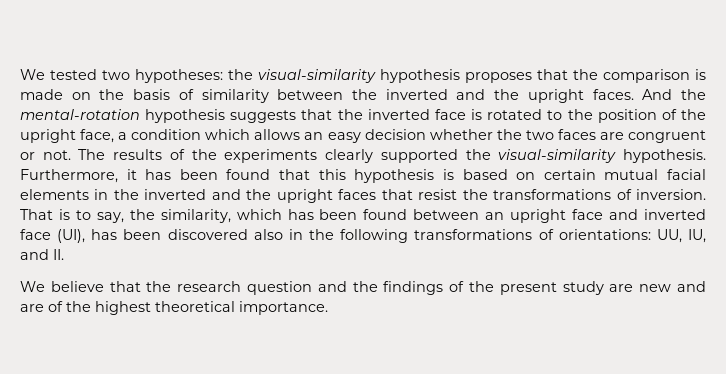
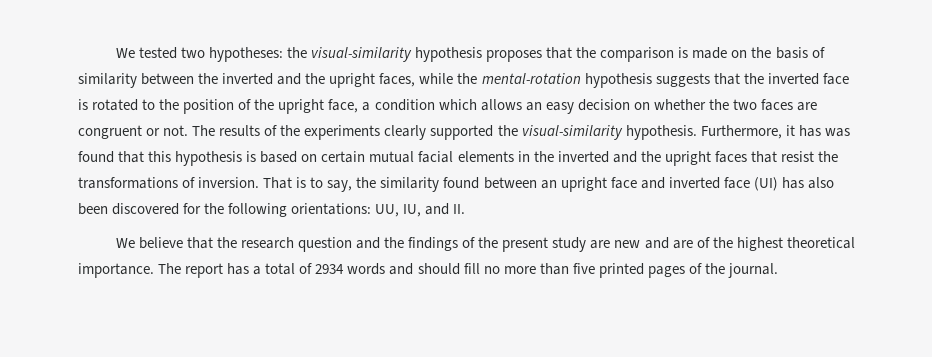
[592,89,673,100] faces. And -> [379,73,454,87] faces, while
(426, 134) none -> [633,102,650,110] on
[179,169,218,180] been -> [824,128,850,137] was
[160,209,358,223] similarity, which has been -> [380,177,440,192] similarity
[57,229,554,243] (UI), has been discovered also in the following transformations of -> [753,177,834,191] [78,203,288,217] (UI) has also been discovered for the following
(328, 308) none -> [158,263,778,278] The report has a total of 2934 words and should fill no more than five printed pages of the journal.

